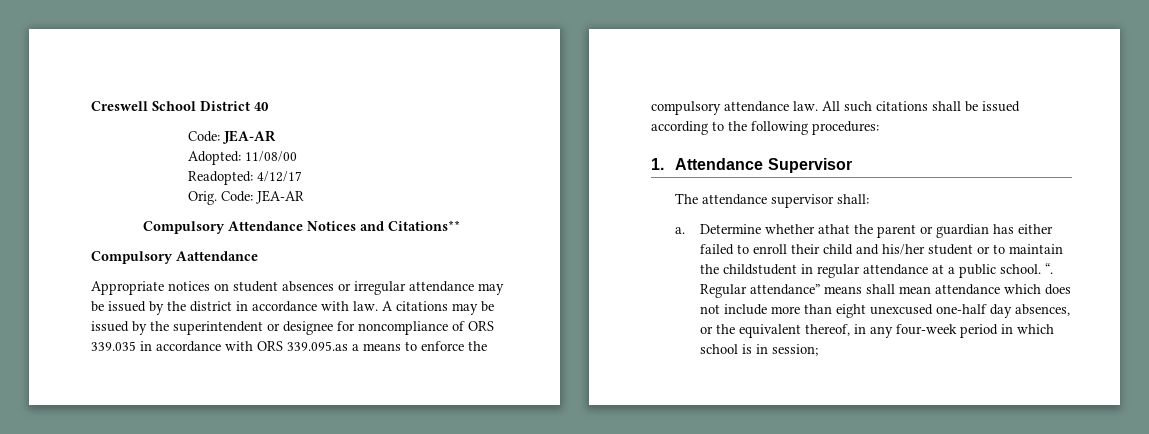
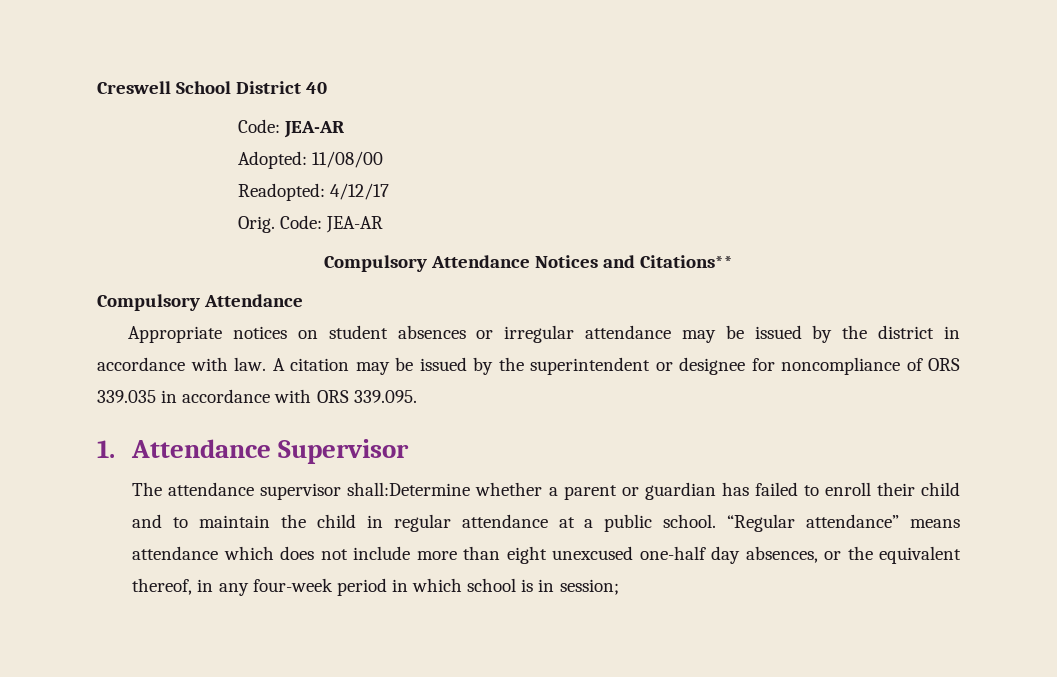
[176,251,258,261] Aattendance -> [204,294,304,307] Attendance
[396,301,448,311] citations -> [290,358,349,371] citation
[287,341,487,351] [651,101,1020,115] [651,121,879,135] 339.095.as a means to enforce the compulsory attendance law. All such citations shall be issued according to the following procedures: -> [353,390,417,403] 339.095.
[837,194,870,204] [675,224,873,234] shall: // a. Determine whether athat the -> [347,482,558,496] shall:Determine whether a
[1017,224,1053,234] either -> (749, 489) none
[881,244,990,255] his/her student or -> (163, 521) none
[722,264,797,275] childstudent -> [316,514,356,528] child
[1044,263,1053,274] [699,284,931,298] “. Regular attendance” means shall mean -> [727,514,960,532] “Regular attendance” means

